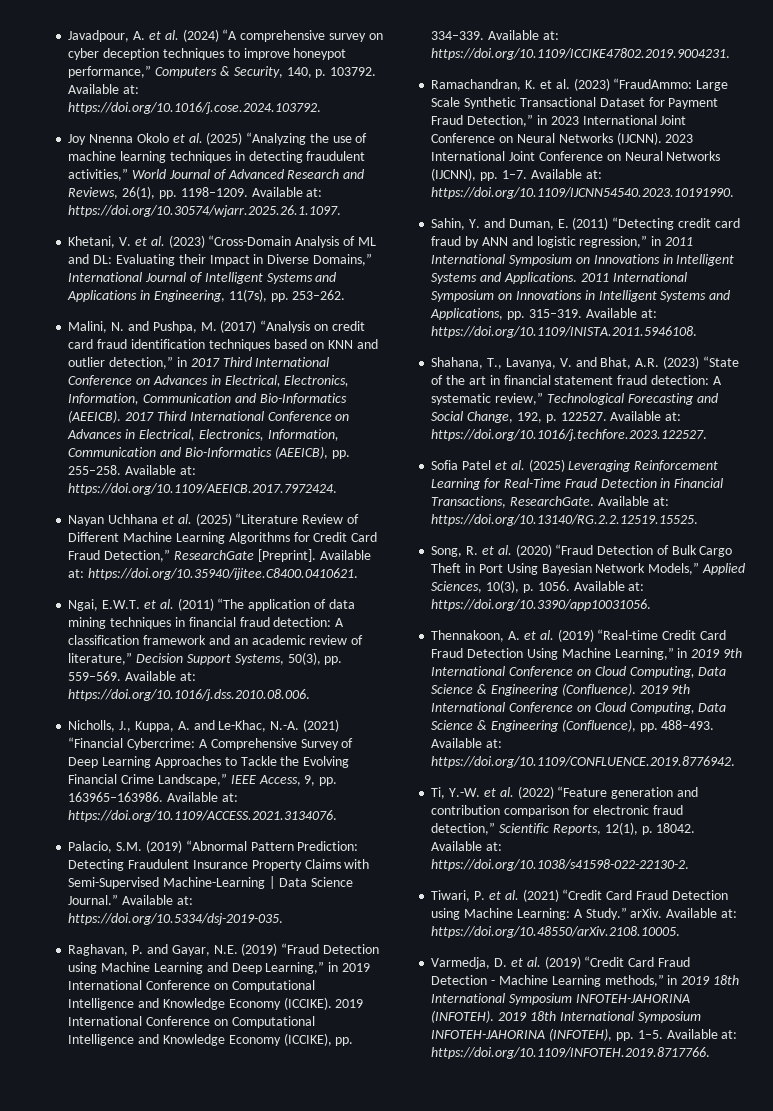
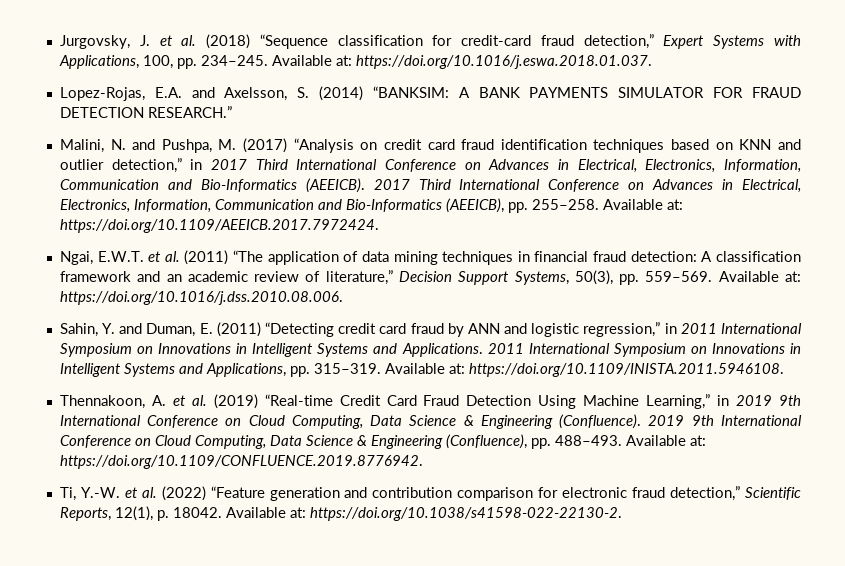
[68,29,383,42] [68,48,347,60] [68,65,377,78] [68,84,140,94] [68,102,322,114] [68,132,368,145] [68,151,366,163] [68,168,365,181] [68,186,323,199] [68,205,342,217] [68,235,376,248] [68,253,372,266] [68,272,337,284] [67,289,346,302] Javadpour, A. et al. (2024) “A comprehensive survey on cyber deception techniques to improve honeypot performance,” Computers & Security, 140, p. 103792. Available at: https://doi.org/10.1016/j.cose.2024.103792. // Joy Nnenna Okolo et al. (2025) “Analyzing the use of machine learning techniques in detecting fraudulent activities,” World Journal of Advanced Research and Reviews, 26(1), pp. 1198–1209. Available at: https://doi.org/10.30574/wjarr.2025.26.1.1097. // Khetani, V. et al. (2023) “Cross-Domain Analysis of ML and DL: Evaluating their Impact in Diverse Domains,” International Journal of Intelligent Systems and Applications in Engineering, 11(7s), pp. 253–262. -> [59,34,801,49] [58,55,652,69] [59,86,801,101] [59,106,232,118] Jurgovsky, J. et al. (2018) “Sequence classification for credit-card fraud detection,” Expert Systems with Applications, 100, pp. 234–245. Available at: https://doi.org/10.1016/j.eswa.2018.01.037. // Lopez-Rojas, E.A. and Axelsson, S. (2014) “BANKSIM: A BANK PAYMENTS SIMULATOR FOR FRAUD DETECTION RESEARCH.”
[68,513,359,526] [68,532,378,544] [68,549,371,562] [68,568,359,580] // Nayan Uchhana et al. (2025) “Literature Review of Different Machine Learning Algorithms for Credit Card Fraud Detection,” ResearchGate [Preprint]. Available at: https://doi.org/10.35940/ijitee.C8400.0410621. -> (379, 226) none
[68,719,339,732] [68,737,354,750] [68,756,350,768] [68,773,338,786] [68,792,238,802] [68,810,338,822] [68,840,359,853] [68,859,370,871] [68,876,353,889] [68,894,193,905] [68,913,284,925] [68,943,379,956] [68,961,370,974] [68,980,315,992] [68,997,364,1010] [68,1016,315,1028] [68,1033,354,1046] [431,30,559,40] [431,48,731,60] [431,78,729,91] [431,97,719,109] [431,114,687,127] [431,132,694,145] [431,151,721,161] [431,168,602,181] [431,187,735,199] // Nicholls, J., Kuppa, A. and Le-Khac, N.-A. (2021) “Financial Cybercrime: A Comprehensive Survey of Deep Learning Approaches to Tackle the Evolving Financial Crime Landscape,” IEEE Access, 9, pp. 163965–163986. Available at: https://doi.org/10.1109/ACCESS.2021.3134076. // Palacio, S.M. (2019) “Abnormal Pattern Prediction: Detecting Fraudulent Insurance Property Claims with Semi-Supervised Machine-Learning | Data Science Journal.” Available at: https://doi.org/10.5334/dsj-2019-035. // Raghavan, P. and Gayar, N.E. (2019) “Fraud Detection using Machine Learning and Deep Learning,” in 2019 International Conference on Computational Intelligence and Knowledge Economy (ICCIKE). 2019 International Conference on Computational Intelligence and Knowledge Economy (ICCIKE), pp. 334–339. Available at: https://doi.org/10.1109/ICCIKE47802.2019.9004231. // Ramachandran, K. et al. (2023) “FraudAmmo: Large Scale Synthetic Transactional Dataset for Payment Fraud Detection,” in 2023 International Joint Conference on Neural Networks (IJCNN). 2023 International Joint Conference on Neural Networks (IJCNN), pp. 1–7. Available at: https://doi.org/10.1109/IJCNN54540.2023.10191990. -> (343, 298) none
[431,356,739,369] [431,375,722,385] [431,392,718,405] [431,411,682,423] [431,429,708,441] [431,459,719,472] [431,478,724,490] [431,496,669,508] [431,514,699,526] [431,544,733,557] [431,562,745,575] [431,580,645,593] [431,599,652,611] // Shahana, T., Lavanya, V. and Bhat, A.R. (2023) “State of the art in financial statement fraud detection: A systematic review,” Technological Forecasting and Social Change, 192, p. 122527. Available at: https://doi.org/10.1016/j.techfore.2023.122527. // Sofia Patel et al. (2025) Leveraging Reinforcement Learning for Real-Time Fraud Detection in Financial Transactions, ResearchGate. Available at: https://doi.org/10.13140/RG.2.2.12519.15525. // Song, R. et al. (2020) “Fraud Detection of Bulk Cargo Theft in Port Using Bayesian Network Models,” Applied Sciences, 10(3), p. 1056. Available at: https://doi.org/10.3390/app10031056. -> (784, 370) none
[431,889,728,902] [431,907,737,920] [431,926,681,938] [431,956,690,969] [431,974,739,987] [431,993,690,1005] [431,1010,701,1023] [431,1028,738,1041] [431,1047,711,1059] // Tiwari, P. et al. (2021) “Credit Card Fraud Detection using Machine Learning: A Study.” arXiv. Available at: https://doi.org/10.48550/arXiv.2108.10005. // Varmedja, D. et al. (2019) “Credit Card Fraud Detection - Machine Learning methods,” in 2019 18th International Symposium INFOTEH-JAHORINA (INFOTEH). 2019 18th International Symposium INFOTEH-JAHORINA (INFOTEH), pp. 1–5. Available at: https://doi.org/10.1109/INFOTEH.2019.8717766. -> (622, 514) none

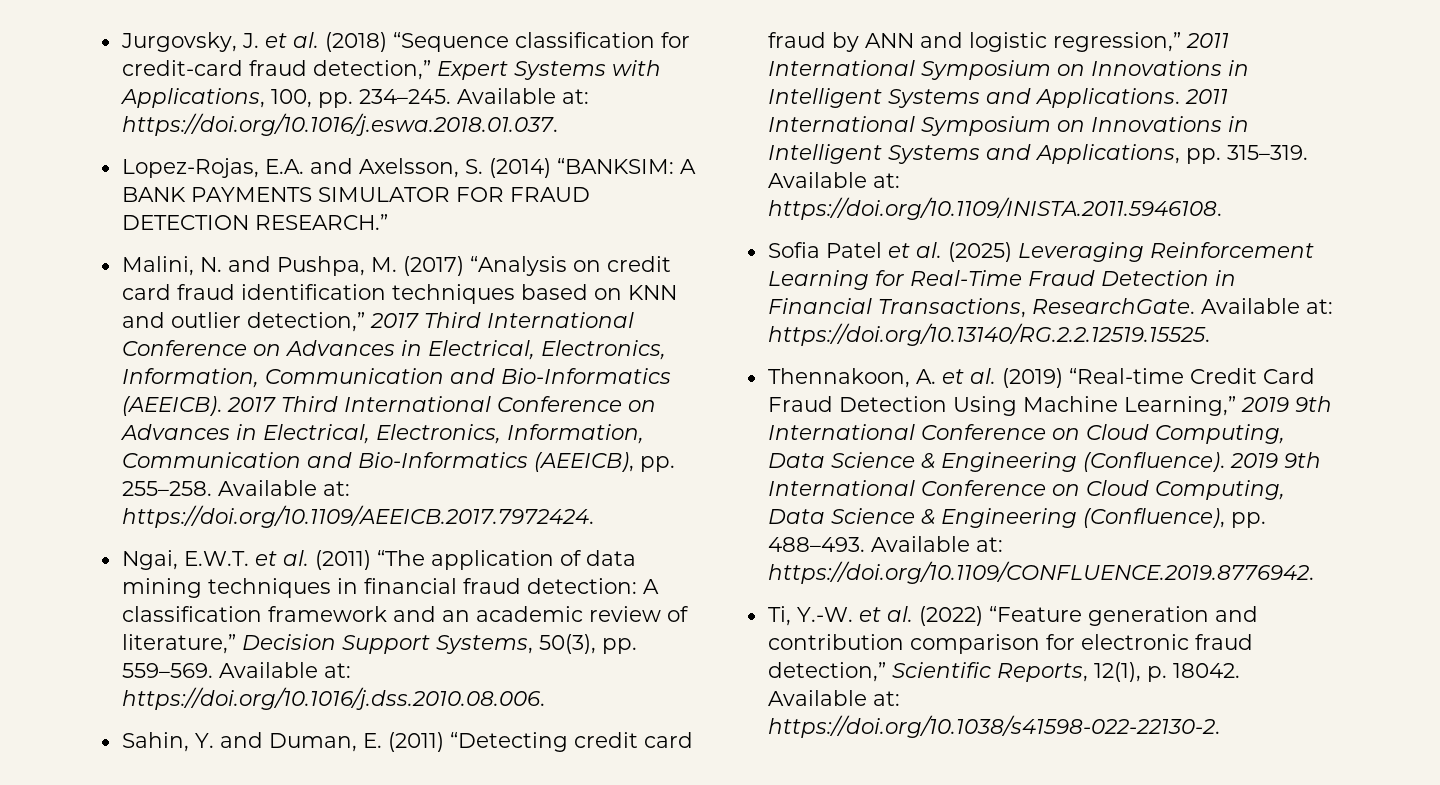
[190,159,203,170] in -> (365, 322) none
[664,323,677,334] in -> (1181, 42) none
(784, 370) none -> [767,242,1314,262] [767,270,1236,290] [767,298,1333,318] [767,323,1210,346] // Sofia Patel et al. (2025) Leveraging Reinforcement Learning for Real-Time Fraud Detection in Financial Transactions, ResearchGate. Available at: https://doi.org/10.13140/RG.2.2.12519.15525.
[717,395,730,406] in -> (1236, 406) none

